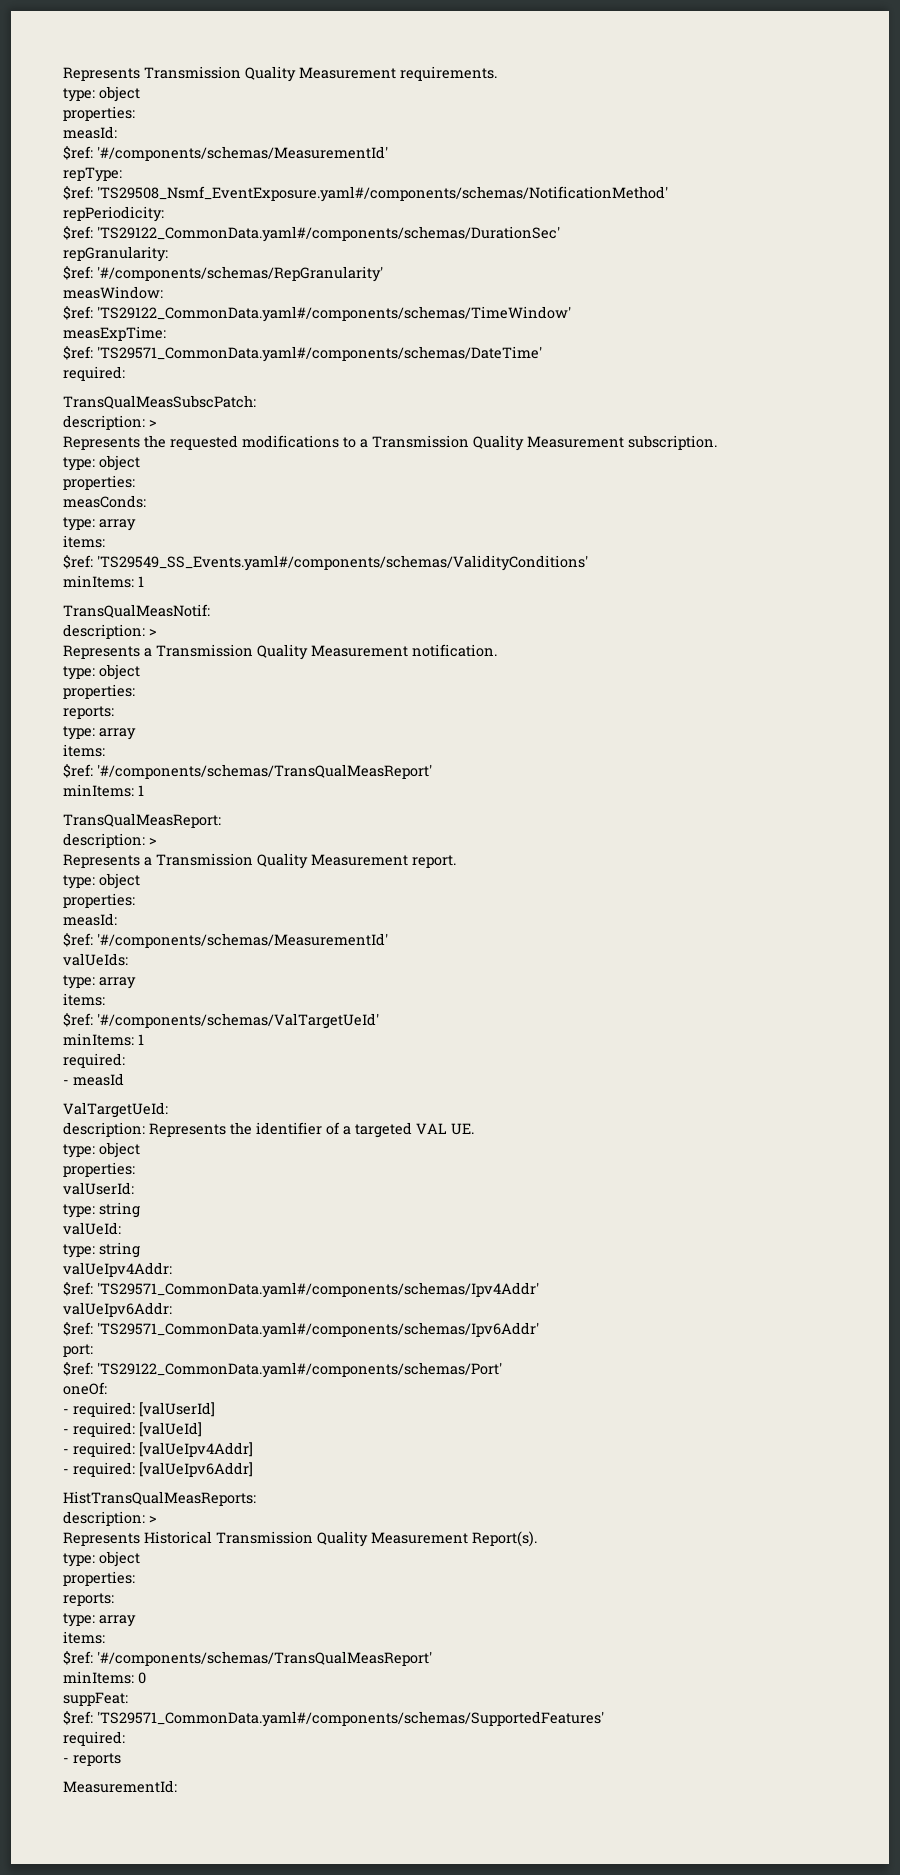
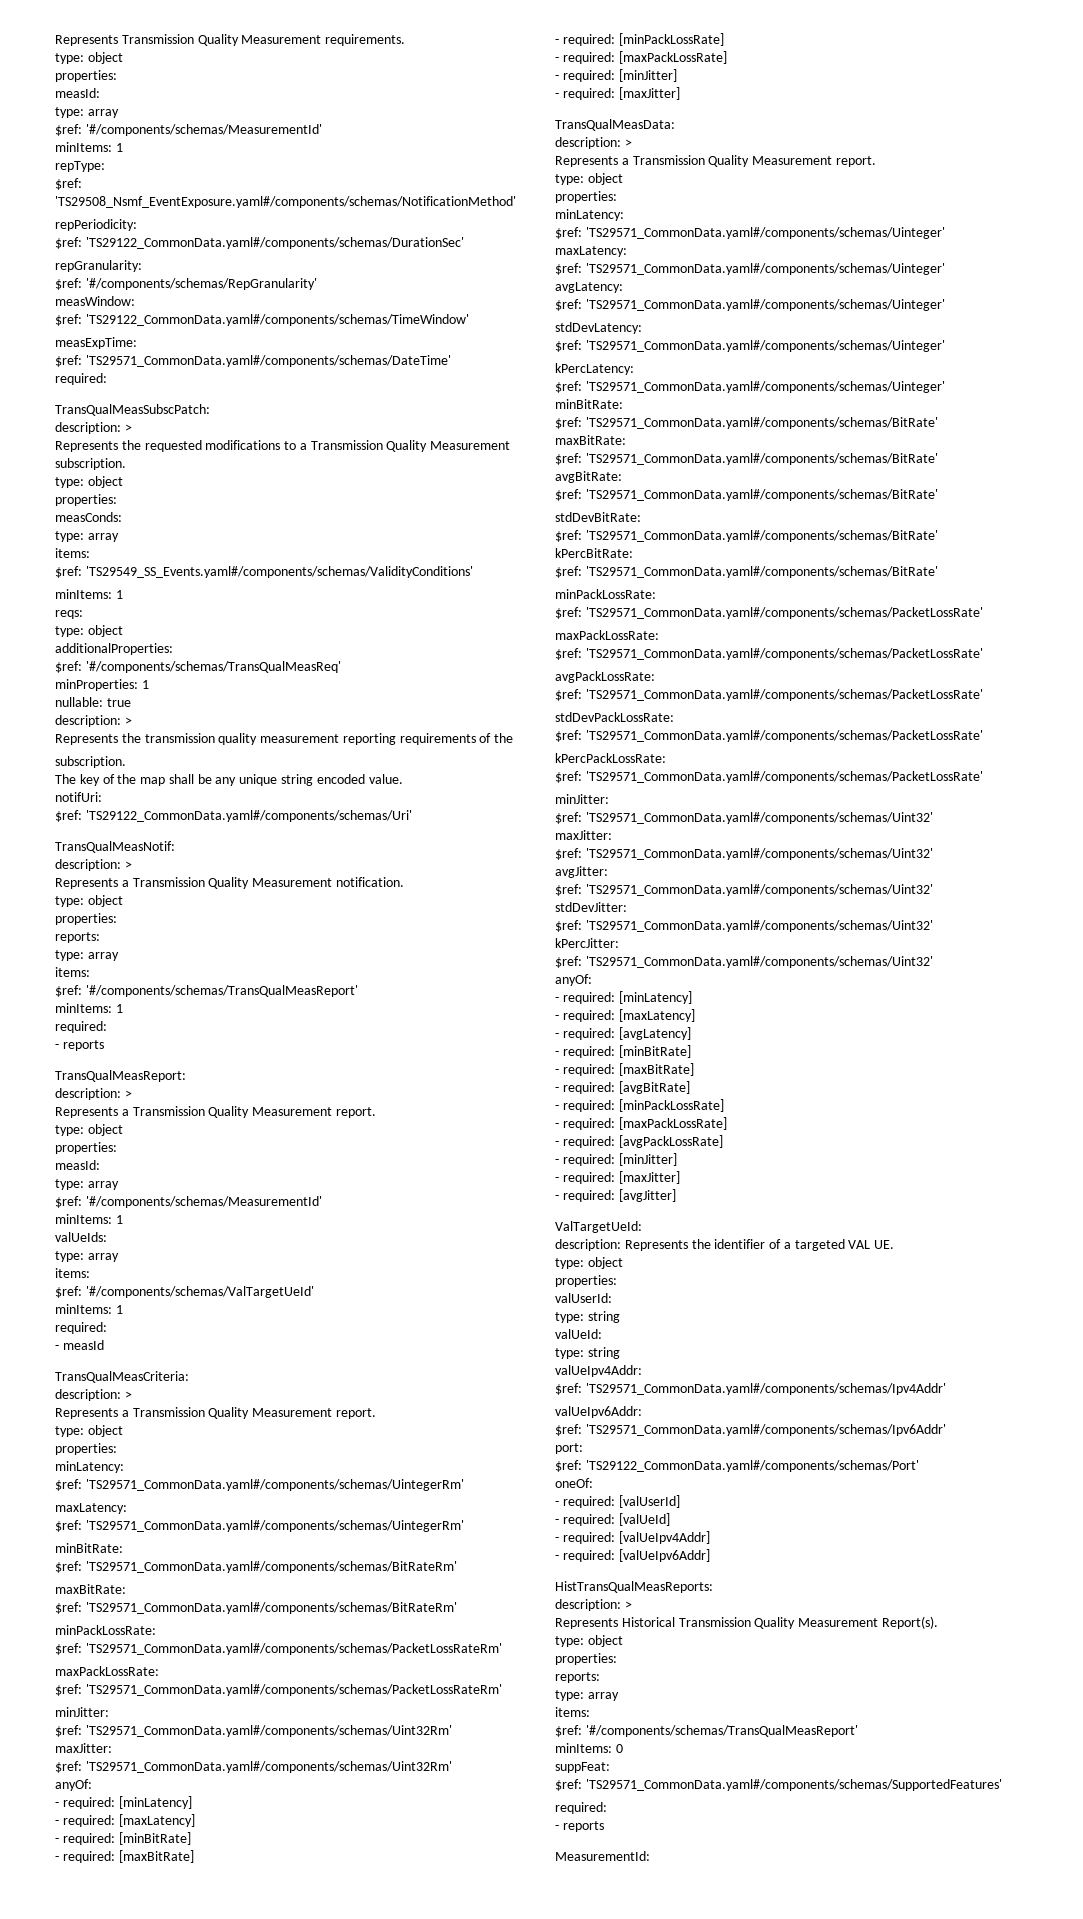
[63,146,388,161] // $ref: '#/components/schemas/MeasurementId' -> [55,107,119,118] [55,124,322,136] [55,142,123,152] // type: array // $ref: '#/components/schemas/MeasurementId' // minItems: 1
(144, 581) none -> [55,610,83,619] [55,625,123,637] [55,643,173,655] [55,661,341,673] [55,679,149,691] [55,697,131,707] [55,715,132,727] [55,733,514,745] [55,756,126,768] [55,774,403,786] [55,792,102,802] [55,810,412,822] // reqs: // type: object // additionalProperties: // $ref: '#/components/schemas/TransQualMeasReq' // minProperties: 1 // nullable: true // description: > // Represents the transmission quality measurement reporting requirements of the // subscription. // The key of the map shall be any unique string encoded value. // notifUri: // $ref: 'TS29122_CommonData.yaml#/components/schemas/Uri'
(144, 790) none -> [55,1021,107,1033] [55,1040,104,1051] // required: // - reports
[63,933,388,948] // $ref: '#/components/schemas/MeasurementId' -> [55,1179,119,1190] [55,1196,322,1208] [55,1214,123,1224] // type: array // $ref: '#/components/schemas/MeasurementId' // minItems: 1
(124, 1079) none -> [55,1371,189,1383] [55,1389,132,1401] [55,1407,376,1419] [55,1425,123,1437] [55,1443,117,1455] [55,1461,124,1473] [55,1479,464,1491] [55,1503,127,1514] [55,1520,464,1532] [55,1543,123,1553] [55,1561,457,1573] [55,1584,126,1594] [55,1602,457,1614] [55,1625,156,1635] [55,1643,502,1655] [55,1666,159,1676] [55,1684,502,1696] [55,1707,109,1717] [55,1725,452,1737] [55,1743,112,1753] [55,1761,452,1773] [55,1779,92,1791] [55,1796,192,1809] [55,1814,195,1827] [55,1832,191,1845] [55,1850,194,1863] [555,33,724,46] [555,51,727,64] [555,69,677,82] [555,87,680,100] [555,119,675,131] [555,137,632,149] [555,155,876,167] [555,173,623,185] [555,191,617,203] [555,209,624,221] [555,227,945,239] [555,246,627,257] [555,263,945,275] [555,282,623,293] [555,299,945,311] [555,322,642,334] [555,340,945,352] [555,363,634,375] [555,381,945,393] [555,399,623,409] [555,417,938,429] [555,435,626,445] [555,453,938,465] [555,471,622,483] [555,489,938,501] [555,512,641,522] [555,530,938,542] [555,548,633,558] [555,566,938,578] [555,589,656,599] [555,607,983,619] [555,630,659,640] [555,648,983,660] [555,671,655,683] [555,689,983,701] [555,712,674,722] [555,730,983,742] [555,753,666,763] [555,771,983,783] [555,794,609,804] [555,812,933,824] [555,830,612,840] [555,848,933,860] [555,866,608,878] [555,884,933,896] [555,902,627,912] [555,920,933,932] [555,938,619,948] [555,956,933,968] [555,974,592,986] [555,991,692,1004] [555,1009,695,1022] [555,1027,691,1040] [555,1045,691,1058] [555,1063,694,1076] [555,1081,690,1094] [555,1099,724,1112] [555,1117,727,1130] [555,1135,723,1148] [555,1153,677,1166] [555,1171,680,1184] [555,1189,676,1202] // TransQualMeasCriteria: // description: > // Represents a Transmission Quality Measurement report. // type: object // properties: // minLatency: // $ref: 'TS29571_CommonData.yaml#/components/schemas/UintegerRm' // maxLatency: // $ref: 'TS29571_CommonData.yaml#/components/schemas/UintegerRm' // minBitRate: // $ref: 'TS29571_CommonData.yaml#/components/schemas/BitRateRm' // maxBitRate: // $ref: 'TS29571_CommonData.yaml#/components/schemas/BitRateRm' // minPackLossRate: // $ref: 'TS29571_CommonData.yaml#/components/schemas/PacketLossRateRm' // maxPackLossRate: // $ref: 'TS29571_CommonData.yaml#/components/schemas/PacketLossRateRm' // minJitter: // $ref: 'TS29571_CommonData.yaml#/components/schemas/Uint32Rm' // maxJitter: // $ref: 'TS29571_CommonData.yaml#/components/schemas/Uint32Rm' // anyOf: // - required: [minLatency] // - required: [maxLatency] // - required: [minBitRate] // - required: [maxBitRate] // - required: [minPackLossRate] // - required: [maxPackLossRate] // - required: [minJitter] // - required: [maxJitter] // TransQualMeasData: // description: > // Represents a Transmission Quality Measurement report. // type: object // properties: // minLatency: // $ref: 'TS29571_CommonData.yaml#/components/schemas/Uinteger' // maxLatency: // $ref: 'TS29571_CommonData.yaml#/components/schemas/Uinteger' // avgLatency: // $ref: 'TS29571_CommonData.yaml#/components/schemas/Uinteger' // stdDevLatency: // $ref: 'TS29571_CommonData.yaml#/components/schemas/Uinteger' // kPercLatency: // $ref: 'TS29571_CommonData.yaml#/components/schemas/Uinteger' // minBitRate: // $ref: 'TS29571_CommonData.yaml#/components/schemas/BitRate' // maxBitRate: // $ref: 'TS29571_CommonData.yaml#/components/schemas/BitRate' // avgBitRate: // $ref: 'TS29571_CommonData.yaml#/components/schemas/BitRate' // stdDevBitRate: // $ref: 'TS29571_CommonData.yaml#/components/schemas/BitRate' // kPercBitRate: // $ref: 'TS29571_CommonData.yaml#/components/schemas/BitRate' // minPackLossRate: // $ref: 'TS29571_CommonData.yaml#/components/schemas/PacketLossRate' // maxPackLossRate: // $ref: 'TS29571_CommonData.yaml#/components/schemas/PacketLossRate' // avgPackLossRate: // $ref: 'TS29571_CommonData.yaml#/components/schemas/PacketLossRate' // stdDevPackLossRate: // $ref: 'TS29571_CommonData.yaml#/components/schemas/PacketLossRate' // kPercPackLossRate: // $ref: 'TS29571_CommonData.yaml#/components/schemas/PacketLossRate' // minJitter: // $ref: 'TS29571_CommonData.yaml#/components/schemas/Uint32' // maxJitter: // $ref: 'TS29571_CommonData.yaml#/components/schemas/Uint32' // avgJitter: // $ref: 'TS29571_CommonData.yaml#/components/schemas/Uint32' // stdDevJitter: // $ref: 'TS29571_CommonData.yaml#/components/schemas/Uint32' // kPercJitter: // $ref: 'TS29571_CommonData.yaml#/components/schemas/Uint32' // anyOf: // - required: [minLatency] // - required: [maxLatency] // - required: [avgLatency] // - required: [minBitRate] // - required: [maxBitRate] // - required: [avgBitRate] // - required: [minPackLossRate] // - required: [maxPackLossRate] // - required: [avgPackLossRate] // - required: [minJitter] // - required: [maxJitter] // - required: [avgJitter]

